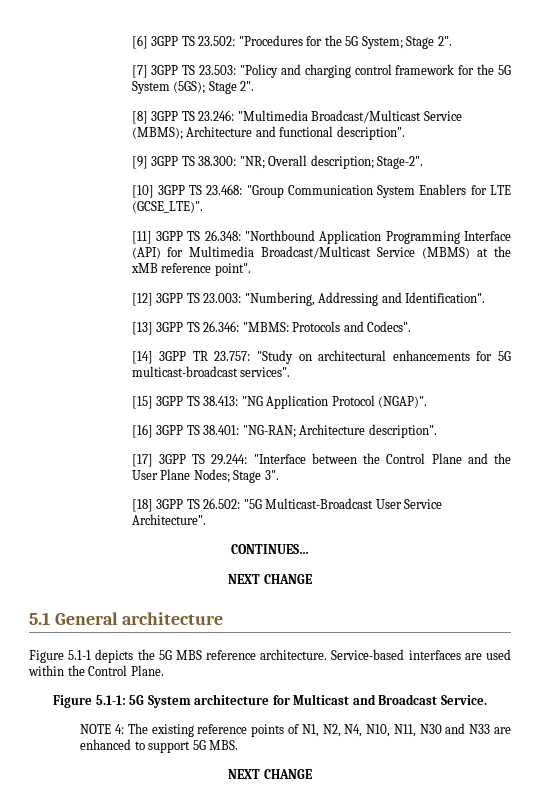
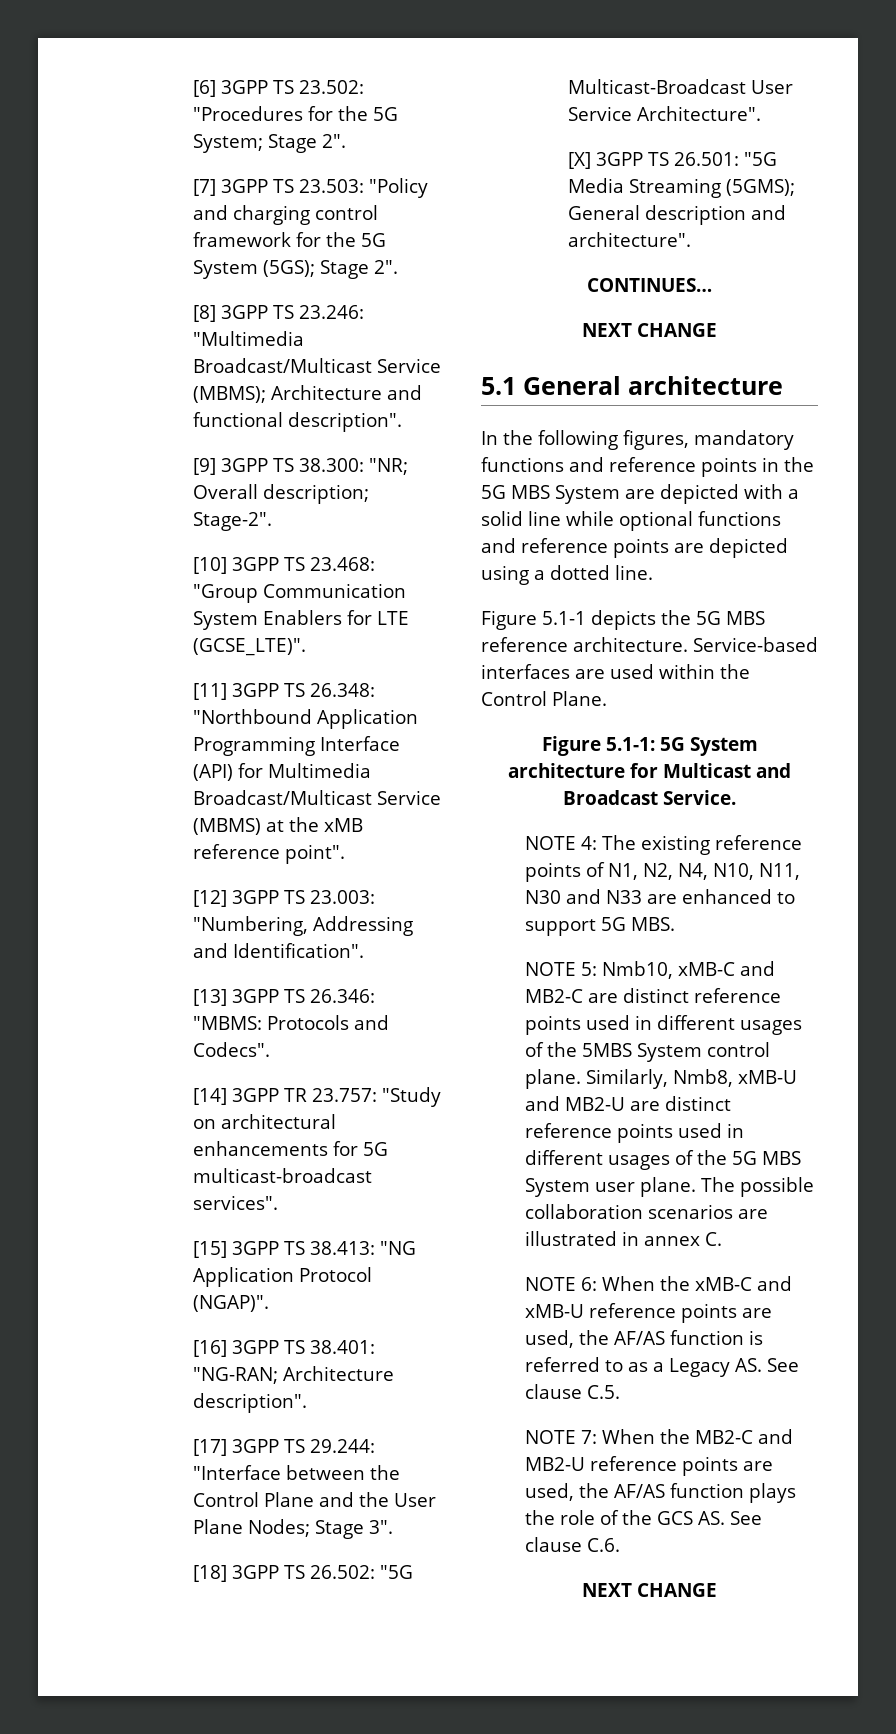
(206, 519) none -> [568,152,778,169] [568,178,796,198] [568,205,787,225] [568,232,692,247] // [X] 3GPP TS 26.501: "5G Media Streaming (5GMS); General description and architecture".
(224, 618) none -> [481,430,794,450] [481,457,814,477] [481,484,799,504] [481,511,781,531] [481,538,788,558] [481,565,653,585] // In the following figures, mandatory functions and reference points in the 5G MBS System are depicted with a solid line while optional functions and reference points are depicted using a dotted line.
(239, 745) none -> [524,961,775,979] [524,988,781,1003] [524,1015,802,1035] [524,1042,770,1062] [524,1069,797,1089] [524,1096,731,1111] [524,1123,744,1143] [524,1150,801,1170] [524,1177,814,1197] [524,1204,768,1219] [524,1231,722,1246] [524,1276,792,1291] [524,1303,772,1323] [524,1330,763,1348] [524,1357,799,1377] [524,1384,620,1399] [524,1429,793,1444] [524,1456,773,1476] [524,1483,796,1503] [524,1510,762,1525] [524,1537,620,1552] // NOTE 5: Nmb10, xMB-C and MB2-C are distinct reference points used in different usages of the 5MBS System control plane. Similarly, Nmb8, xMB-U and MB2-U are distinct reference points used in different usages of the 5G MBS System user plane. The possible collaboration scenarios are illustrated in annex C. // NOTE 6: When the xMB-C and xMB-U reference points are used, the AF/AS function is referred to as a Legacy AS. See clause C.5. // NOTE 7: When the MB2-C and MB2-U reference points are used, the AF/AS function plays the role of the GCS AS. See clause C.6.

